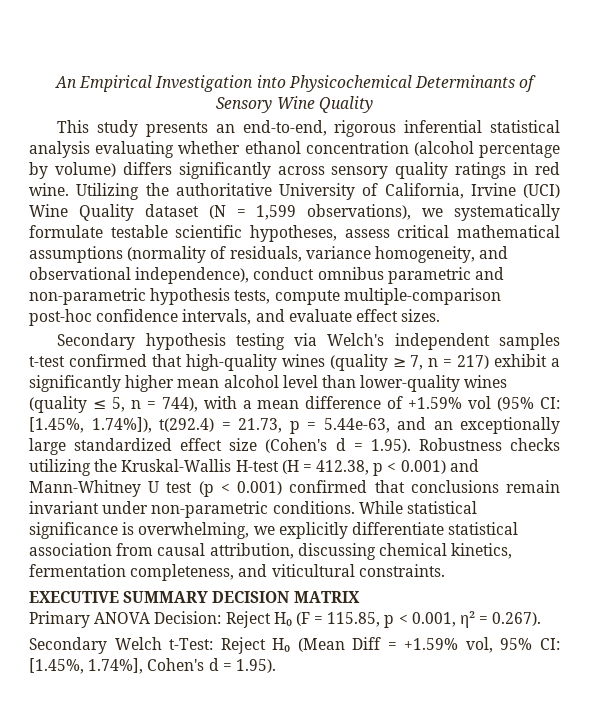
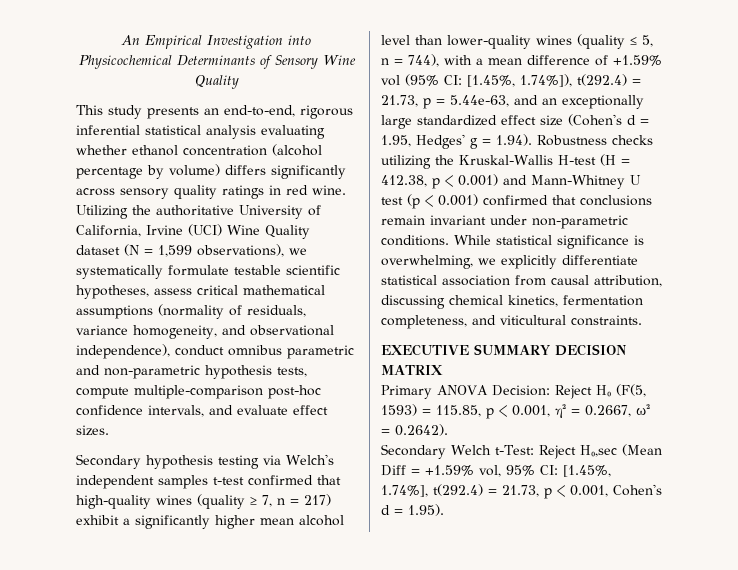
[370,439,411,453] 1.95). -> [381,134,532,149] 1.95, Hedges' g = 1.94).
[295,612,310,626] (F -> [615,384,646,397] [381,404,417,416] (F(5, 1593)
[492,612,542,626] 0.267). -> [585,404,650,417] [381,424,448,436] 0.2667, ω² = 0.2642).
[272,638,291,652] H₀ -> [579,445,617,457] H₀,sec
(144, 666) none -> [433,484,608,499] t(292.4) = 21.73, p < 0.001,

